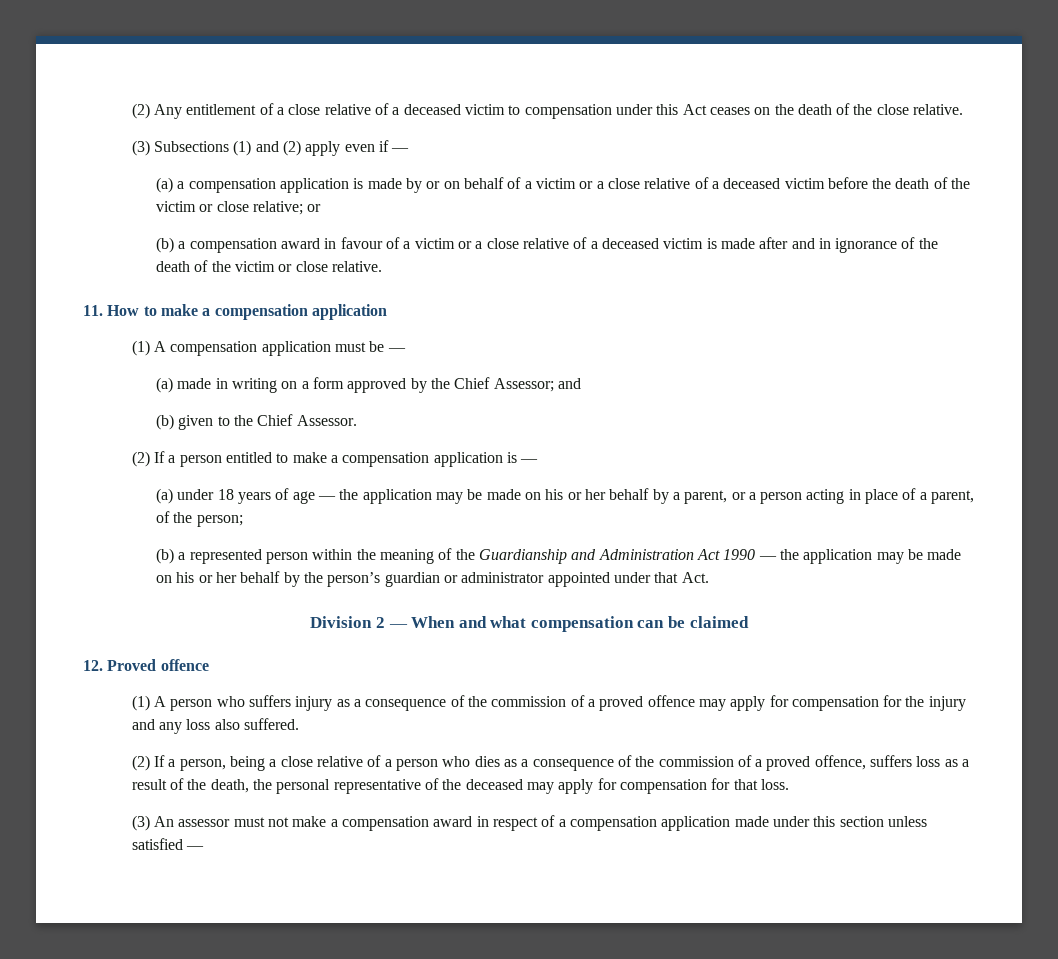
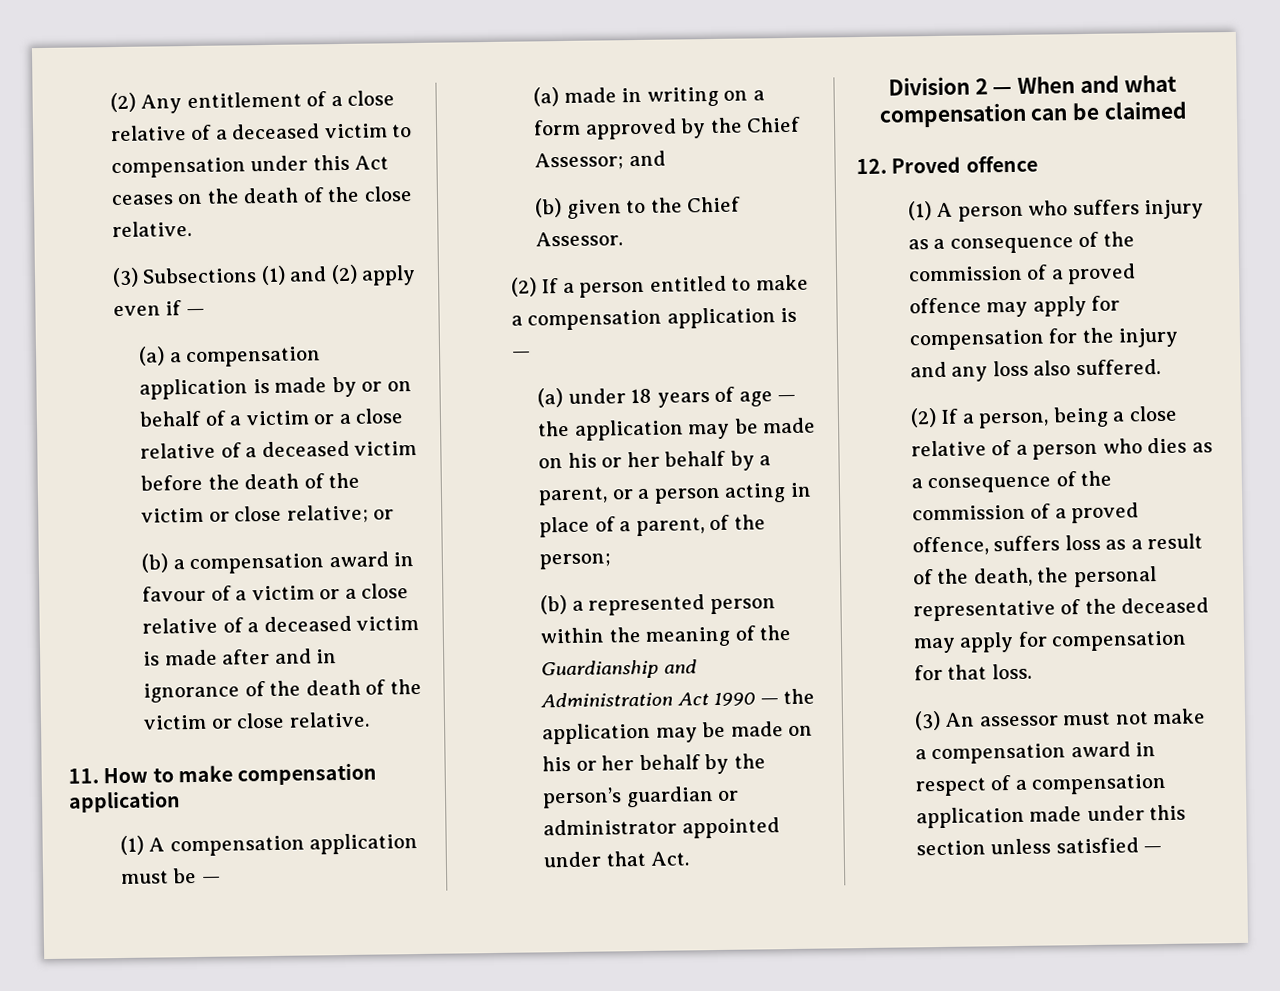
[202,308,211,316] a -> (233, 774) none

